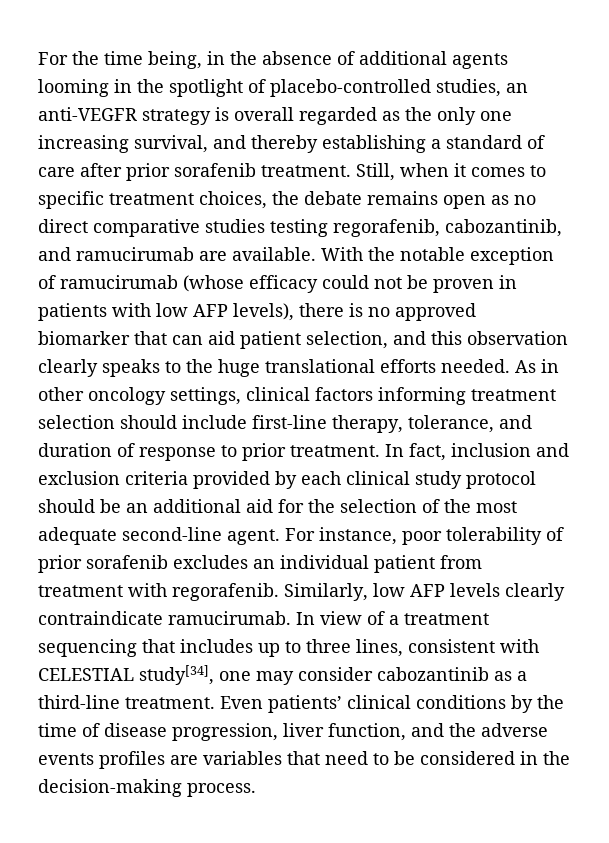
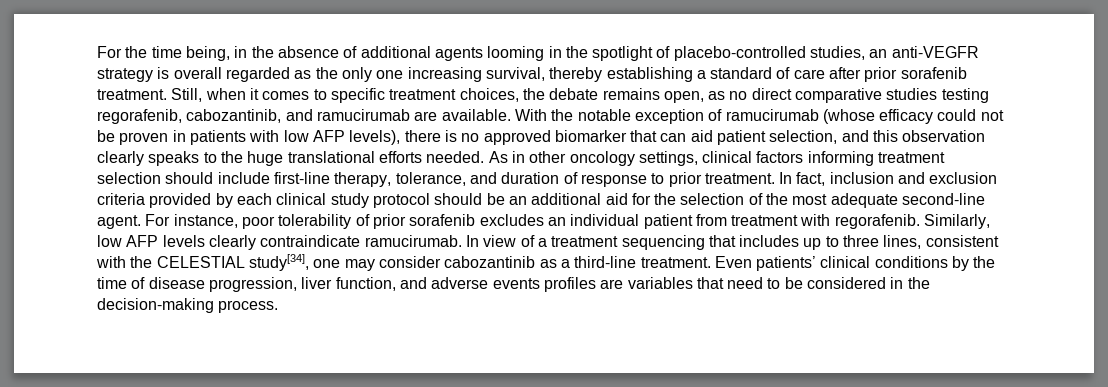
[213,135,246,149] and -> (545, 74) none
[443,195,486,209] open -> [663,91,704,103] open,
(539, 646) none -> [130,256,153,268] the
[449,723,476,737] the -> (427, 283) none

